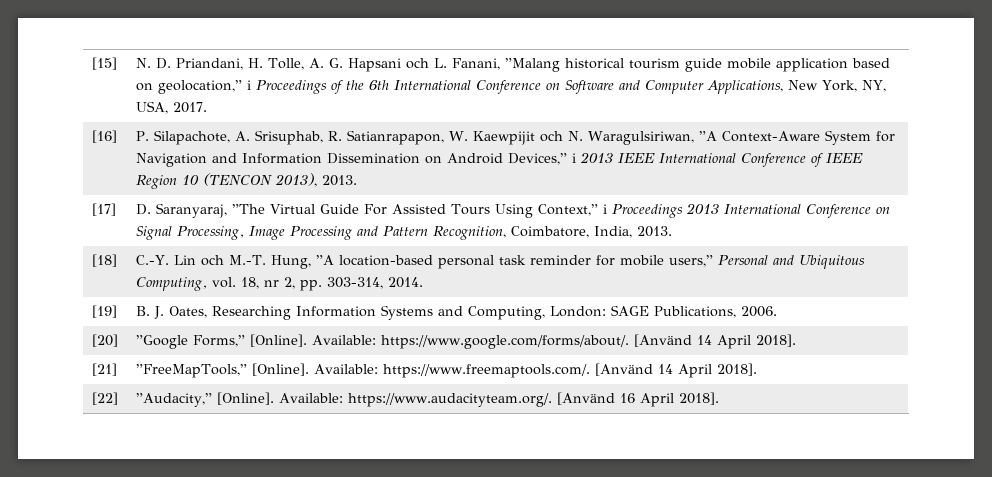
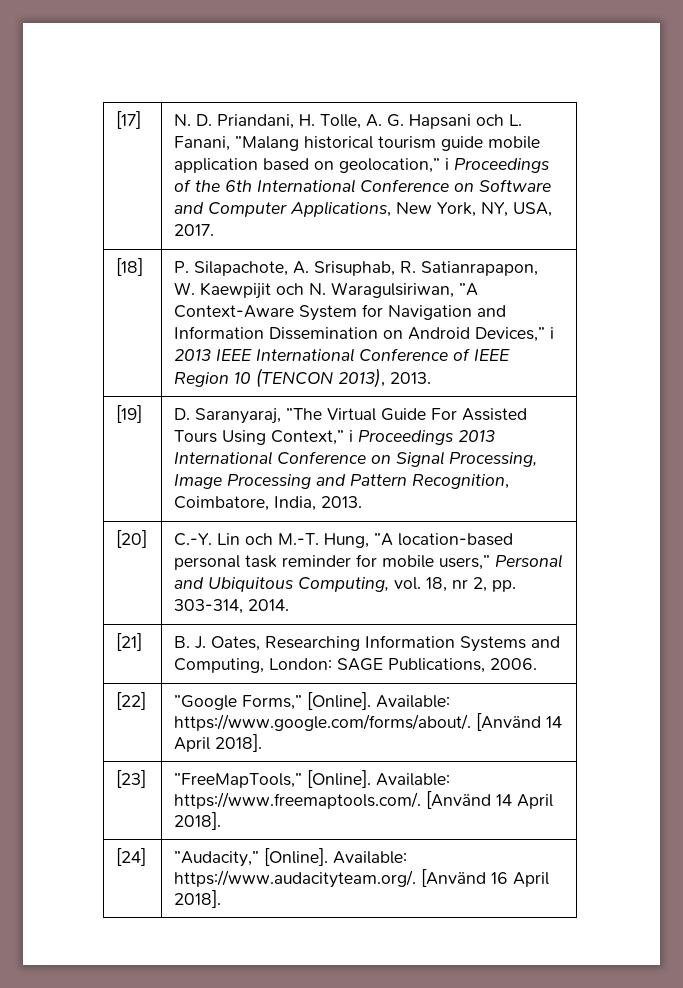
[91,57,117,70] [15] -> [116,111,142,129] [17]
[91,130,117,143] [16] -> [116,258,144,276] [18]
[91,203,116,216] [17] -> [116,405,143,423] [19]
[91,254,117,267] [18] -> [116,530,148,548] [20]
[91,305,117,318] [19] -> [116,633,143,651] [21]
[91,334,118,347] [20] -> [116,692,147,710] [22]
[91,363,117,376] [21] -> [116,770,147,788] [23]
[91,392,118,405] [22] -> [116,848,147,866] [24]

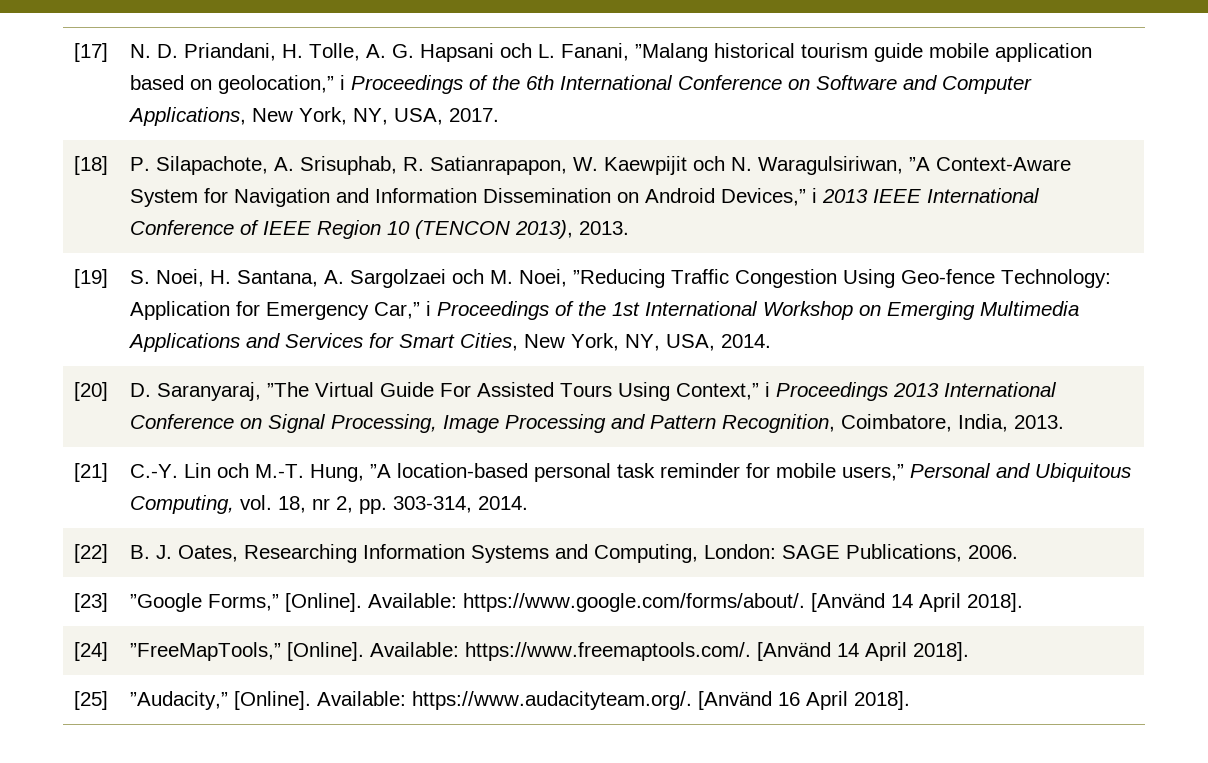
(143, 414) none -> [129,269,1111,288] [129,301,1079,320] [127,333,771,352] [73,382,108,401] | S. Noei, H. Santana, A. Sargolzaei och M. Noei, ”Reducing Traffic Congestion Using Geo-fence Technology: Application for Emergency Car,” i Proceedings of the 1st International Workshop on Emerging Multimedia Applications and Services for Smart Cities, New York, NY, USA, 2014. // [20]
[116,530,148,548] [20] -> [73,463,108,482] [21]
[116,633,143,651] [21] -> [73,544,108,563] [22]
[116,692,147,710] [22] -> [73,593,108,612] [23]
[116,770,147,788] [23] -> [73,642,108,661] [24]
[116,848,147,866] [24] -> [73,691,108,710] [25]

